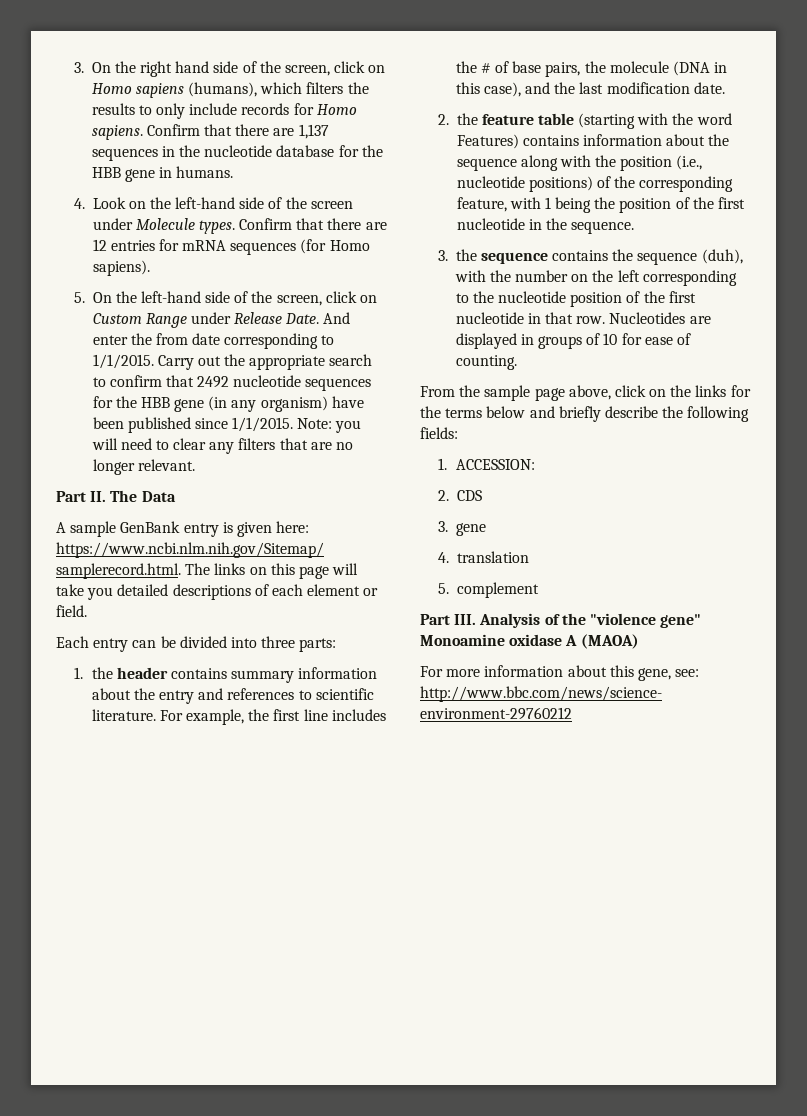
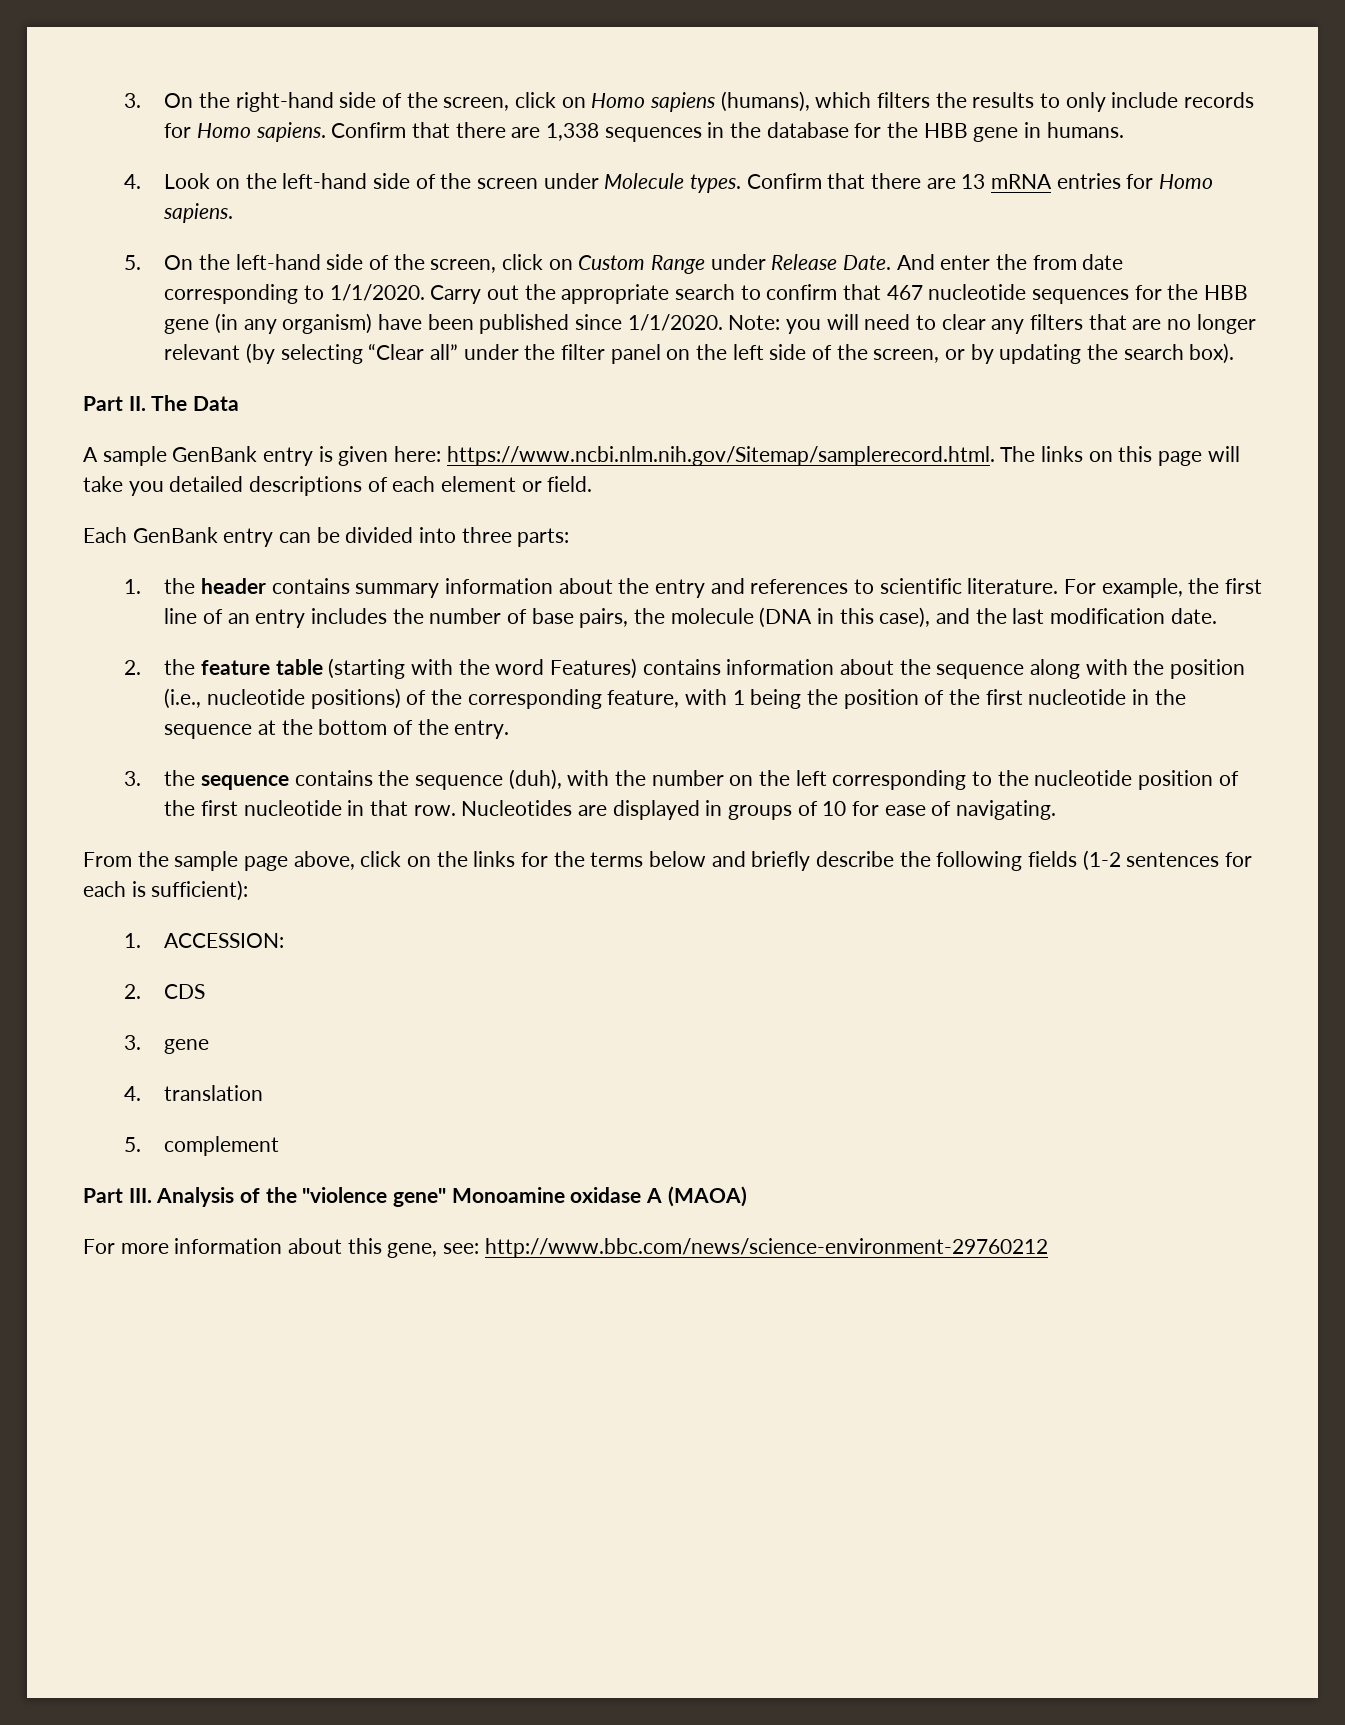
[139,61,210,77] right hand -> [235,92,334,112] right-hand
[298,124,329,139] 1,137 -> [545,123,599,141] 1,338
[204,145,273,157] nucleotide -> (761, 130) none
[92,239,370,255] [92,260,150,276] 12 entries for mRNA sequences (for Homo sapiens). -> [961,173,1213,189] [163,203,234,223] 13 mRNA entries for Homo sapiens.
[92,354,154,369] 1/1/2015. -> [329,284,425,301] 1/1/2020.
[197,376,230,388] 2492 -> [886,285,923,300] 467
[232,417,294,432] 1/1/2015. -> [627,314,723,331] 1/1/2020.
[137,459,195,471] relevant. -> [164,343,1235,364] relevant (by selecting “Clear all” under the filter panel on the left side of the screen, or by updating the search box).
(89, 642) none -> [132,527,218,543] GenBank
(328, 715) none -> [202,609,306,628] of an entry
[480,63,491,73] # -> [429,608,502,624] number
[571,221,635,234] sequence. -> [164,719,510,739] sequence at the bottom of the entry.
[455,355,517,370] counting. -> [955,800,1056,820] navigating.
[420,427,458,439] fields: -> [1028,850,1253,871] [83,880,249,901] fields (1-2 sentences for each is sufficient):

